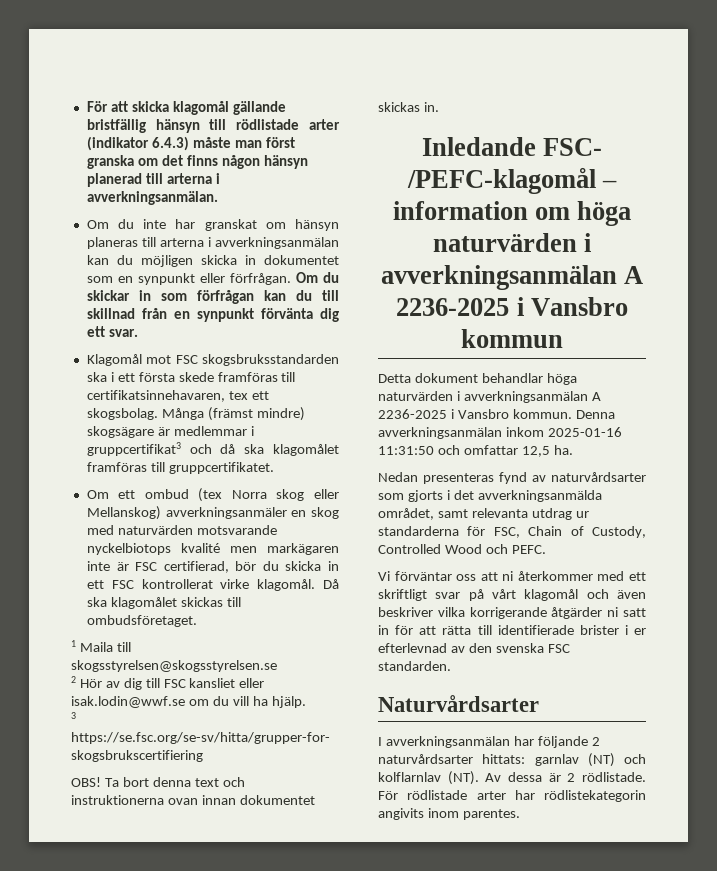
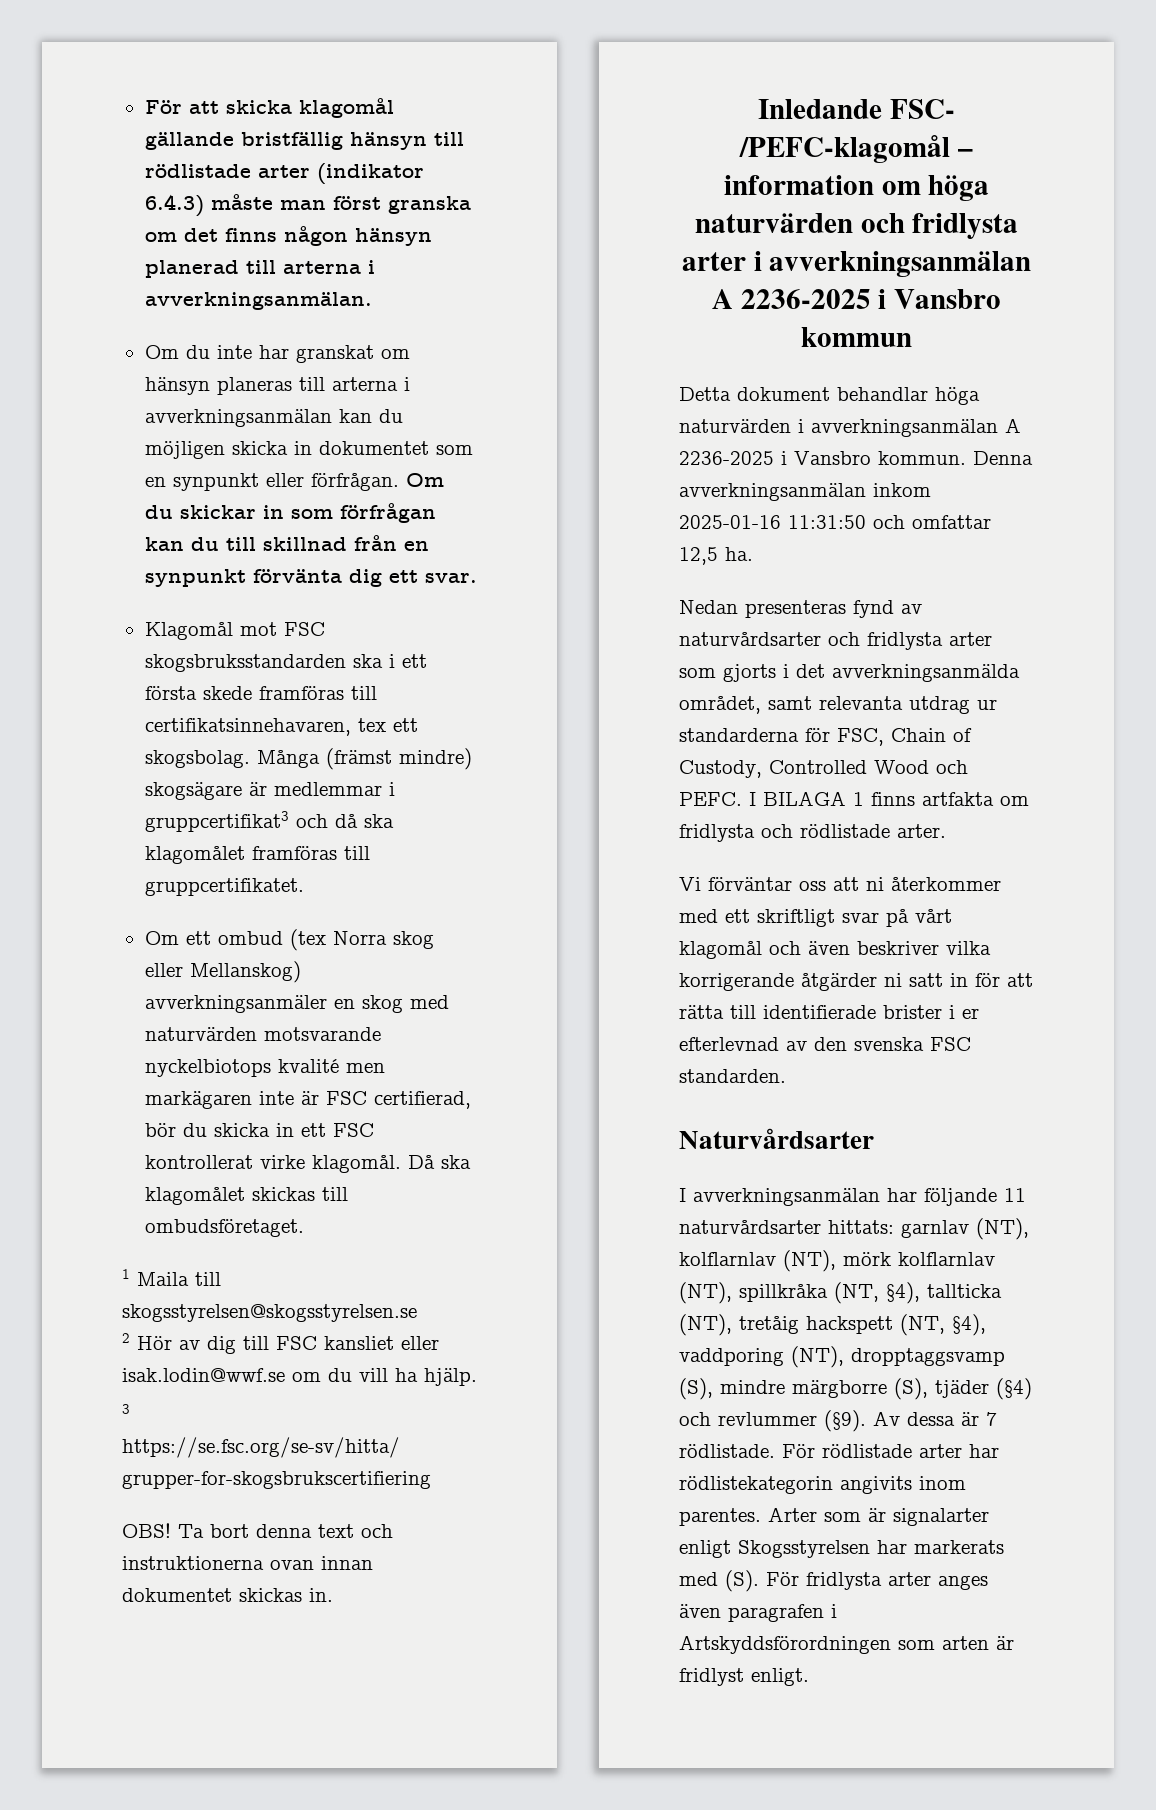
(577, 242) none -> [860,213,1019,239] [681,252,746,271] och fridlysta arter
(646, 477) none -> [828,632,992,650] och fridlysta arter
(546, 549) none -> [749,791,1029,806] [679,824,946,842] I BILAGA 1 finns artfakta om fridlysta och rödlistade arter.
[591,737,600,746] 2 -> [1004,1188,1026,1202] 11
[587,753,646,767] [378,771,479,785] (NT) och kolflarnlav (NT). -> [976,1218,1029,1240] [679,1250,995,1272] [679,1282,1002,1304] [679,1314,986,1336] [679,1346,1005,1368] [679,1378,1032,1400] [679,1410,866,1432] (NT), kolflarnlav (NT), mörk kolflarnlav (NT), spillkråka (NT, §4), tallticka (NT), tretåig hackspett (NT, §4), vaddporing (NT), dropptaggsvamp (S), mindre märgborre (S), tjäder (§4) och revlummer (§9).
[567,773,576,782] 2 -> [986,1412,997,1426] 7
(520, 814) none -> [768,1507,989,1526] [679,1540,1004,1558] [679,1570,988,1592] [679,1604,837,1622] [679,1635,1014,1654] [679,1668,809,1686] Arter som är signalarter enligt Skogsstyrelsen har markerats med (S). För fridlysta arter anges även paragrafen i Artskyddsförordningen som arten är fridlyst enligt.

